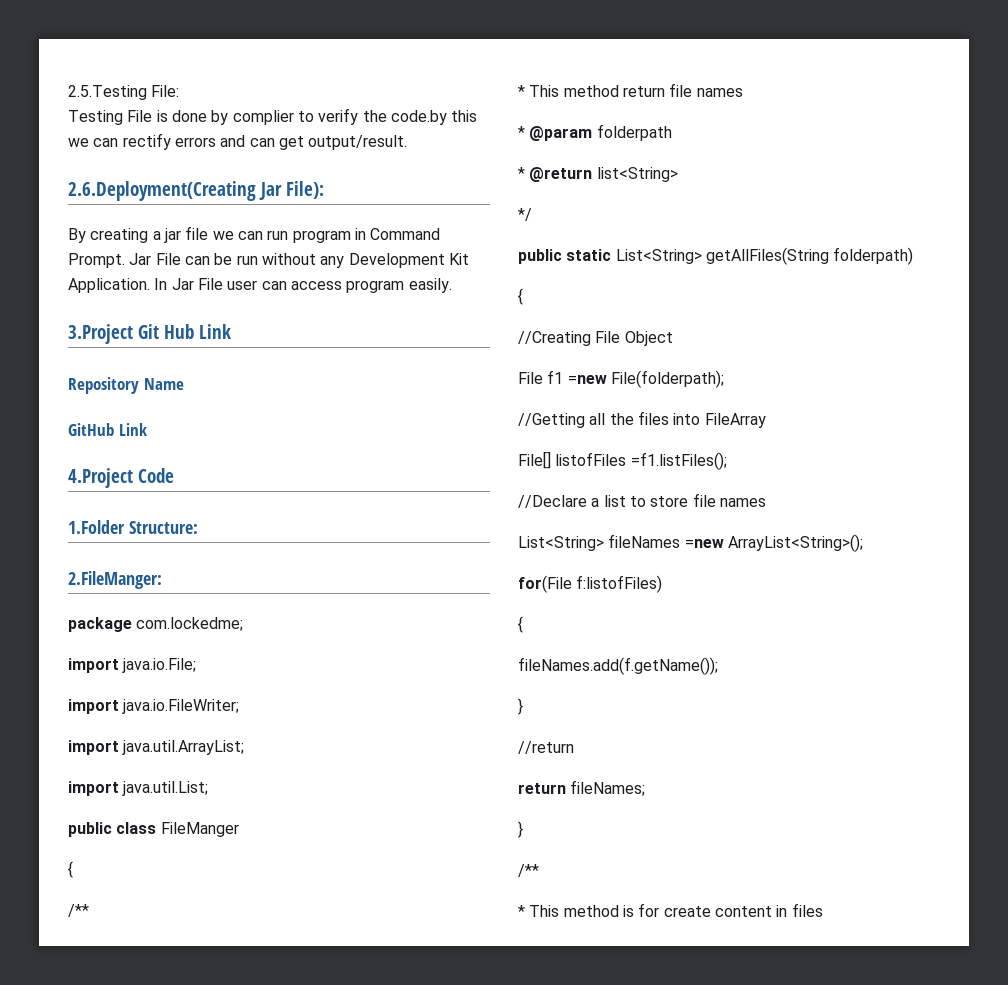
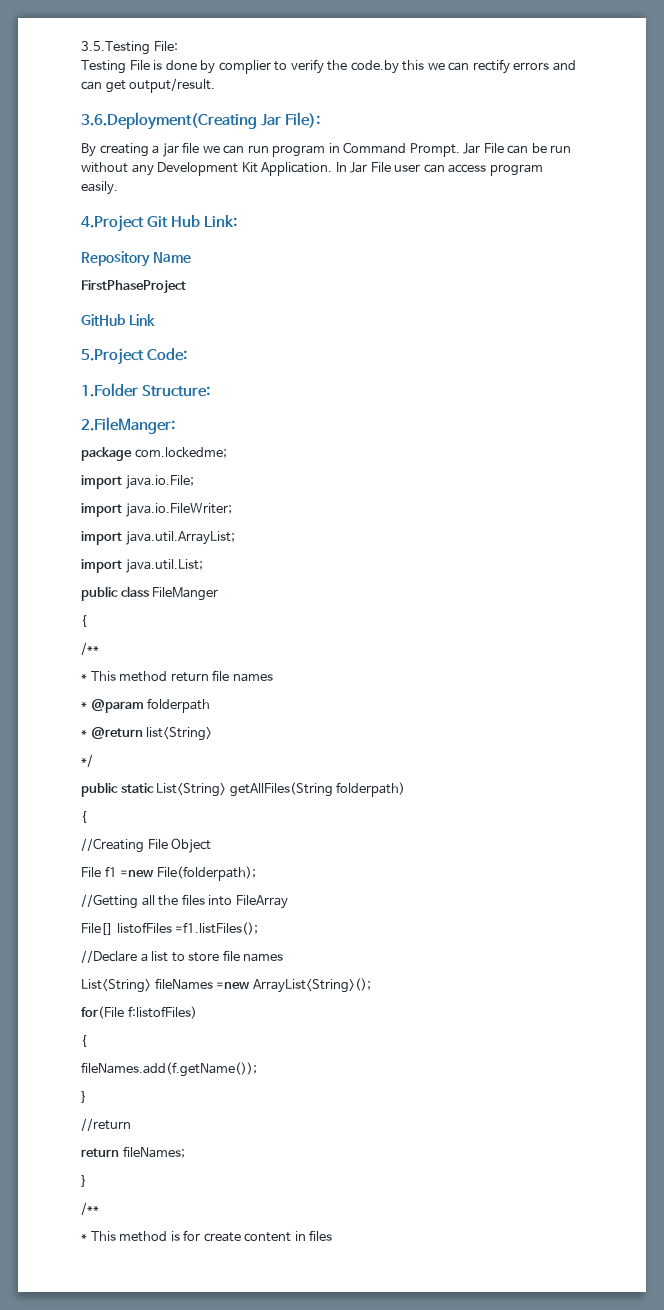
[68,85,147,100] 2.5.Testing -> [81,41,150,55] 3.5.Testing
[68,181,256,201] 2.6.Deployment(Creating -> [81,112,257,130] 3.6.Deployment(Creating
[68,324,133,344] 3.Project -> [81,215,144,232] 4.Project
[199,324,231,339] Link -> [204,215,238,227] Link:
(184, 384) none -> [81,280,186,294] // FirstPhaseProject
[68,468,174,488] 4.Project Code -> [81,348,188,365] 5.Project Code:

